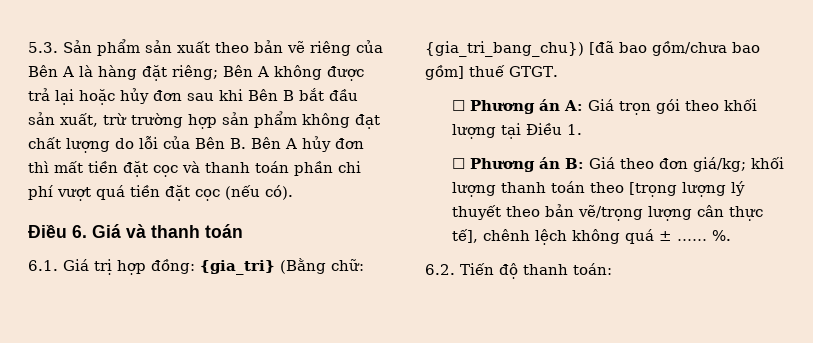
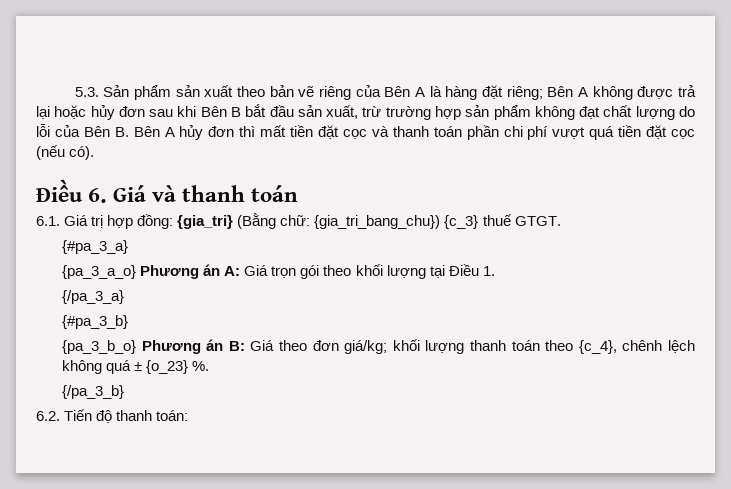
[589,41,760,56] [425,65,464,80] [đã bao gồm/chưa bao gồm] -> [444,215,479,229] {c_3}
[451,100,465,111] ☐ -> [62,240,129,254] [62,265,137,279] {#pa_3_a} // {pa_3_a_o}
[451,158,465,169] ☐ -> [62,290,125,304] [62,315,129,329] [62,340,137,354] {/pa_3_a} // {#pa_3_b} // {pa_3_b_o}
[628,181,745,197] [451,204,763,221] [451,229,478,243] [trọng lượng lý thuyết theo bản vẽ/trọng lượng cân thực tế], -> [578,340,617,354] {c_4},
[676,239,707,241] …… -> [146,360,189,374] {o_23}
(731, 235) none -> [62,385,125,399] // {/pa_3_b}

